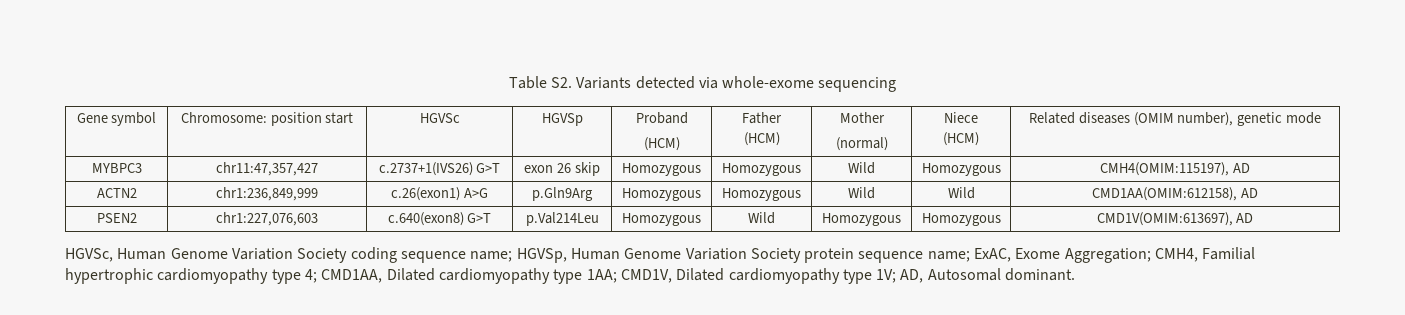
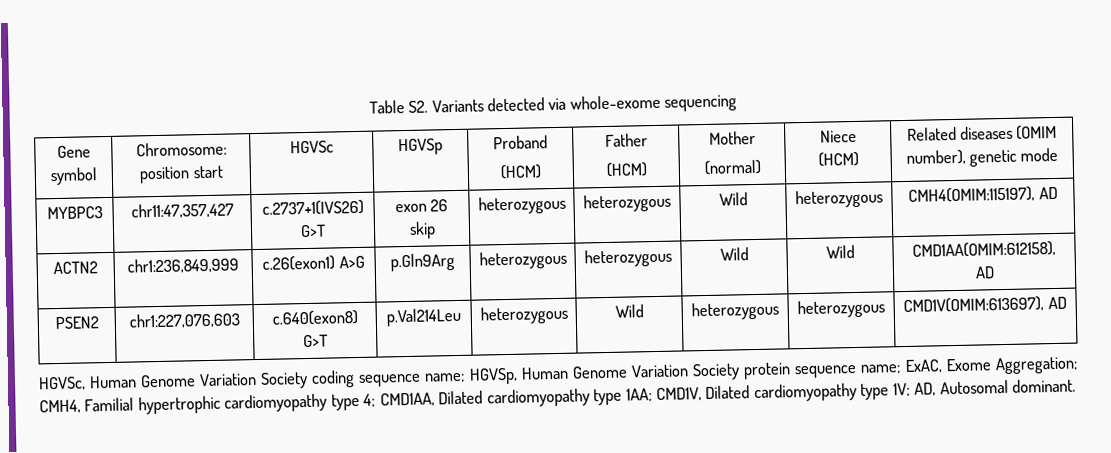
[622,163,701,176] [722,163,801,176] [848,162,875,174] [921,163,1001,176] Homozygous | Homozygous | Wild | Homozygous -> [477,195,566,215] [583,193,671,213] [718,192,748,206] [795,189,883,209] heterozygous | heterozygous | Wild | heterozygous
[622,188,701,201] [722,188,801,201] Homozygous | Homozygous -> [478,250,567,270] [584,248,672,268] heterozygous | heterozygous
[622,213,701,226] [748,212,775,224] [822,213,901,226] [921,213,1001,226] Homozygous | Wild | Homozygous | Homozygous -> [479,305,568,325] [614,304,644,318] [691,301,779,321] [797,299,885,319] heterozygous | Wild | heterozygous | heterozygous

